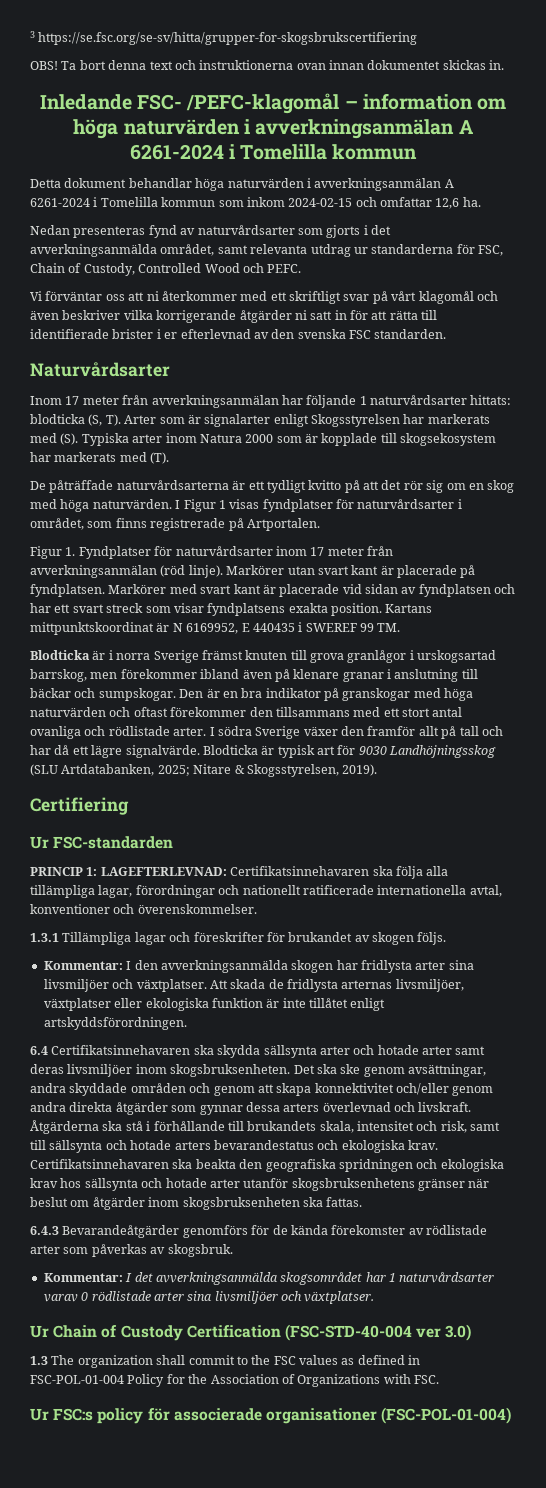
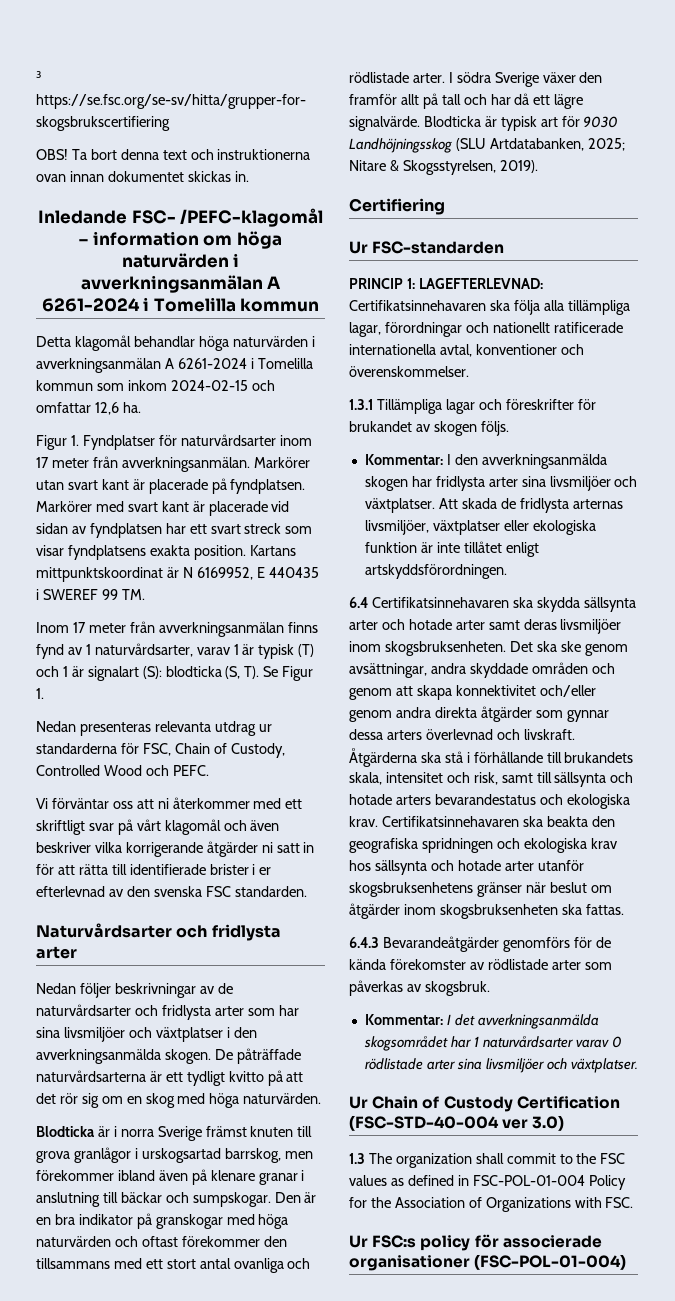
[64,178,127,188] dokument -> [74,335,131,351] klagomål
[30,225,391,238] [30,244,248,257] Nedan presenteras fynd av naturvårdsarter som gjorts i det avverkningsanmälda området, samt -> [36,434,312,450] [36,456,310,472] [36,478,306,494] [36,501,290,516] [36,523,313,538] [36,545,296,560] [36,567,319,582] [36,589,145,600] [36,621,318,637] [36,643,315,659] [36,666,314,681] [36,688,44,699] [36,721,151,736] Figur 1. Fyndplatser för naturvårdsarter inom 17 meter från avverkningsanmälan. Markörer utan svart kant är placerade på fyndplatsen. Markörer med svart kant är placerade vid sidan av fyndplatsen har ett svart streck som visar fyndplatsens exakta position. Kartans mittpunktskoordinat är N 6169952, E 440435 i SWEREF 99 TM. // Inom 17 meter från avverkningsanmälan finns fynd av 1 naturvårdsarter, varav 1 är typisk (T) och 1 är signalart (S): blodticka (S, T). Se Figur 1. // Nedan presenteras
[30,395,512,408] [30,414,490,427] [30,433,497,446] [30,452,170,464] // Inom 17 meter från avverkningsanmälan har följande 1 naturvårdsarter hittats: blodticka (S, T). Arter som är signalarter enligt Skogsstyrelsen har markerats med (S). Typiska arter inom Natura 2000 som är kopplade till skogsekosystem har markerats med (T). // -> [176,924,281,941] [36,946,77,959] [36,983,233,998] [36,1004,299,1020] [36,1027,257,1042] [36,1049,211,1064] och fridlysta arter // Nedan följer beskrivningar av de naturvårdsarter och fridlysta arter som har sina livsmiljöer och växtplatser i den avverkningsanmälda skogen.
[175,499,462,512] [30,518,320,531] [30,546,393,559] [30,565,476,578] [30,584,516,597] [30,603,433,616] [30,622,401,635] I Figur 1 visas fyndplatser för naturvårdsarter i området, som finns registrerade på Artportalen. // Figur 1. Fyndplatser för naturvårdsarter inom 17 meter från avverkningsanmälan (röd linje). Markörer utan svart kant är placerade på fyndplatsen. Markörer med svart kant är placerade vid sidan av fyndplatsen och har ett svart streck som visar fyndplatsens exakta position. Kartans mittpunktskoordinat är N 6169952, E 440435 i SWEREF 99 TM. -> (322, 1098) none

